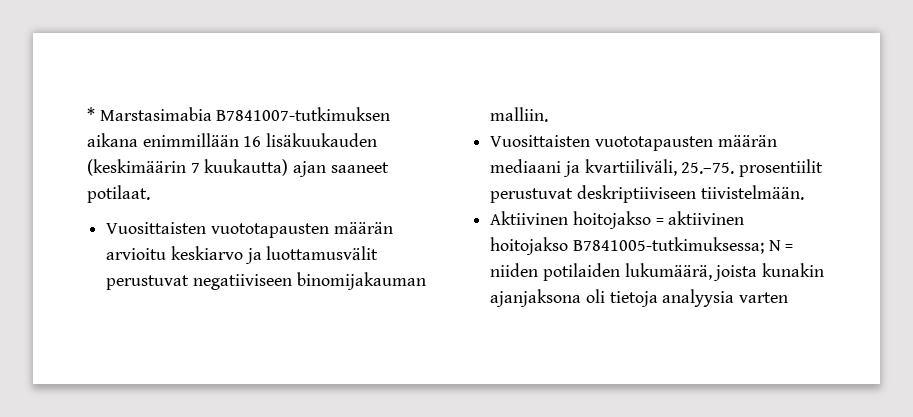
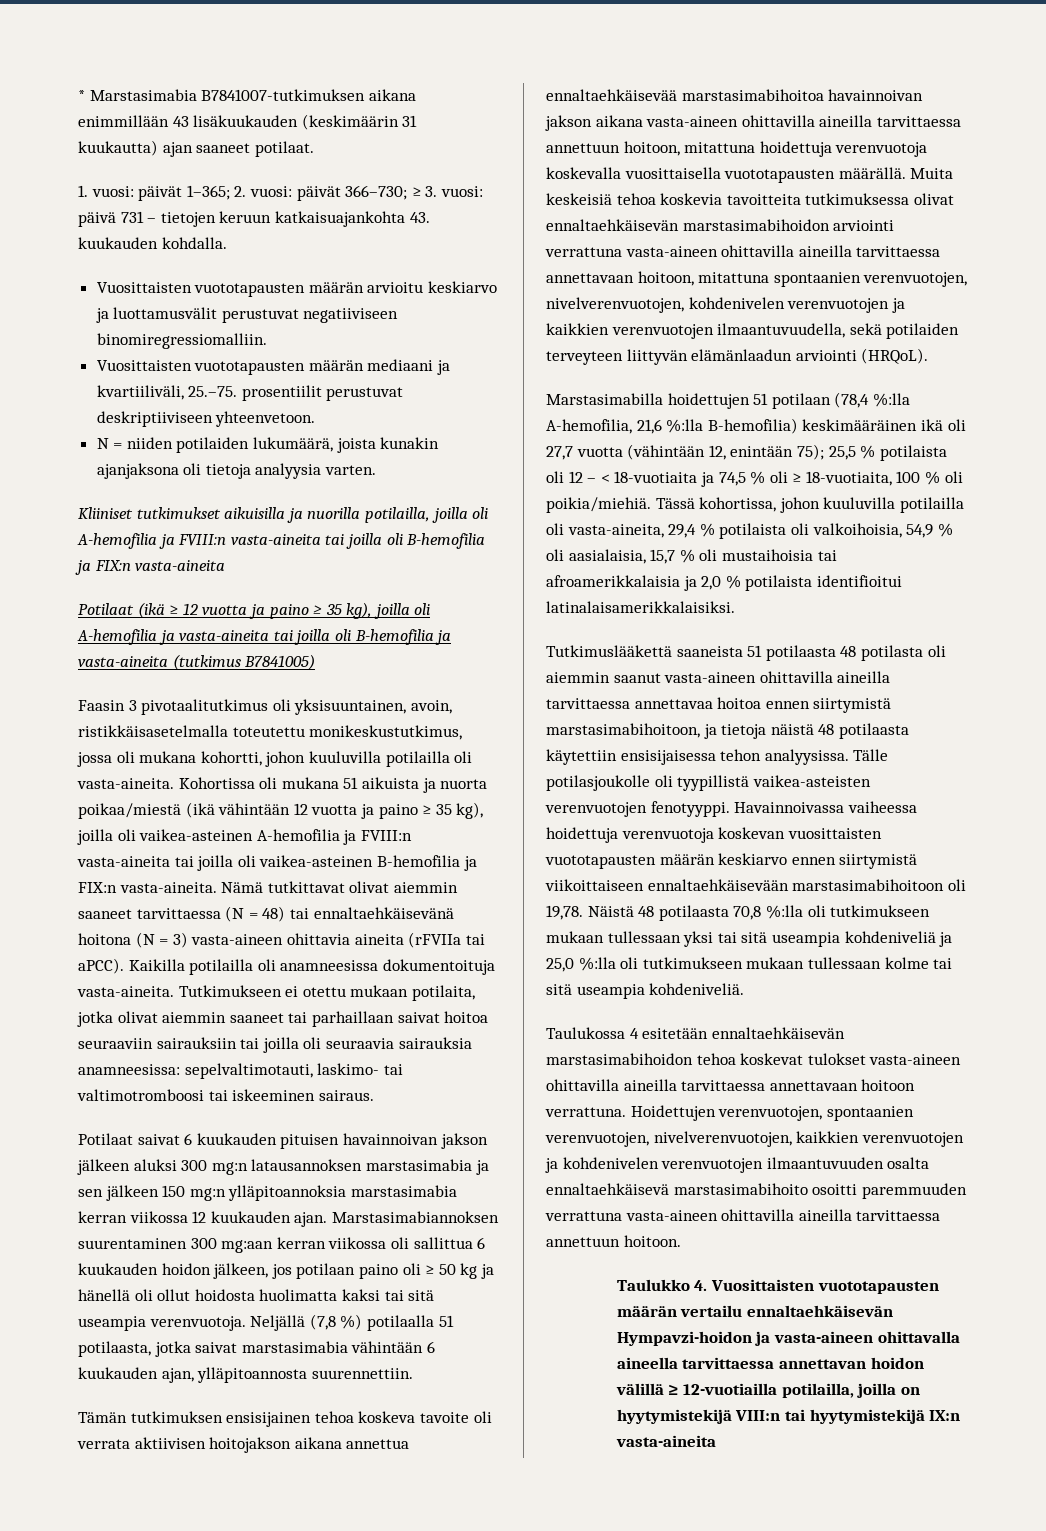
[243,136,262,147] 16 -> [172,116,189,127] 43
[190,163,200,173] 7 -> [402,115,418,127] 31
(150, 194) none -> [78,185,483,201] [78,211,430,227] [78,237,227,249] // 1. vuosi: päivät 1–365; 2. vuosi: päivät 366–730; ≥ 3. vuosi: päivä 731 – tietojen keruun katkaisuajankohta 43. kuukauden kohdalla.
[296,272,426,290] [490,107,549,122] binomijakauman malliin. -> [96,333,267,349] binomiregressiomalliin.
[700,185,804,200] [490,211,745,229] [490,237,764,255] tiivistelmään. // Aktiivinen hoitojakso = aktiivinen hoitojakso B7841005-tutkimuksessa; -> [215,411,316,427] yhteenvetoon. //
[739,292,789,303] varten -> [325,465,377,475] [78,507,489,523] [77,533,486,549] [75,560,226,575] [78,602,431,619] [77,629,452,645] [78,654,316,670] [78,699,452,715] [78,725,463,740] [77,751,473,767] [77,777,488,793] [78,802,484,819] [77,829,412,845] [77,855,477,871] [78,881,458,893] [78,906,454,922] [78,932,485,948] [78,958,495,975] [77,985,475,1001] [77,1011,489,1027] [78,1037,472,1053] [78,1063,403,1079] [77,1089,374,1101] [78,1133,488,1149] [77,1159,489,1175] [78,1185,457,1201] [78,1211,499,1227] [78,1237,486,1253] [78,1263,494,1279] [78,1289,435,1301] [78,1314,454,1331] [78,1341,435,1357] [78,1367,413,1383] [78,1411,492,1427] [77,1437,410,1453] [546,89,924,101] [545,115,961,131] [546,141,928,157] [546,167,954,183] [546,193,954,205] [546,219,895,231] [545,245,941,257] [546,271,968,287] [546,297,905,313] [546,323,960,339] [546,348,929,365] [546,392,910,409] [546,418,966,434] [546,444,947,461] [546,471,963,487] [546,497,964,513] [546,523,953,539] [546,549,837,564] [546,575,902,591] [546,601,735,613] [546,645,946,661] [546,671,891,683] [546,697,892,713] [546,723,909,739] [546,749,889,765] [546,775,871,791] [545,801,917,817] [546,827,882,843] [545,853,918,869] [545,879,966,891] [546,905,931,921] [546,931,953,947] [546,957,953,972] [546,983,745,999] [546,1027,845,1039] [546,1053,962,1065] [546,1079,916,1091] [545,1105,914,1121] [545,1131,964,1147] [545,1157,930,1173] [546,1183,967,1199] [545,1209,941,1221] [546,1235,681,1247] [616,1279,939,1294] [616,1305,894,1317] [616,1331,960,1346] [616,1357,924,1369] [615,1383,920,1398] [616,1409,961,1424] [615,1435,716,1447] varten. // Kliiniset tutkimukset aikuisilla ja nuorilla potilailla, joilla oli A-hemofilia ja FVIII:n vasta-aineita tai joilla oli B-hemofilia ja FIX:n vasta-aineita // Potilaat (ikä ≥ 12 vuotta ja paino ≥ 35 kg), joilla oli A-hemofilia ja vasta-aineita tai joilla oli B-hemofilia ja vasta-aineita (tutkimus B7841005) // Faasin 3 pivotaalitutkimus oli yksisuuntainen, avoin, ristikkäisasetelmalla toteutettu monikeskustutkimus, jossa oli mukana kohortti, johon kuuluvilla potilailla oli vasta-aineita. Kohortissa oli mukana 51 aikuista ja nuorta poikaa/miestä (ikä vähintään 12 vuotta ja paino ≥ 35 kg), joilla oli vaikea-asteinen A-hemofilia ja FVIII:n vasta-aineita tai joilla oli vaikea-asteinen B-hemofilia ja FIX:n vasta-aineita. Nämä tutkittavat olivat aiemmin saaneet tarvittaessa (N = 48) tai ennaltaehkäisevänä hoitona (N = 3) vasta-aineen ohittavia aineita (rFVIIa tai aPCC). Kaikilla potilailla oli anamneesissa dokumentoituja vasta-aineita. Tutkimukseen ei otettu mukaan potilaita, jotka olivat aiemmin saaneet tai parhaillaan saivat hoitoa seuraaviin sairauksiin tai joilla oli seuraavia sairauksia anamneesissa: sepelvaltimotauti, laskimo- tai valtimotromboosi tai iskeeminen sairaus. // Potilaat saivat 6 kuukauden pituisen havainnoivan jakson jälkeen aluksi 300 mg:n latausannoksen marstasimabia ja sen jälkeen 150 mg:n ylläpitoannoksia marstasimabia kerran viikossa 12 kuukauden ajan. Marstasimabiannoksen suurentaminen 300 mg:aan kerran viikossa oli sallittua 6 kuukauden hoidon jälkeen, jos potilaan paino oli ≥ 50 kg ja hänellä oli ollut hoidosta huolimatta kaksi tai sitä useampia verenvuotoja. Neljällä (7,8 %) potilaalla 51 potilaasta, jotka saivat marstasimabia vähintään 6 kuukauden ajan, ylläpitoannosta suurennettiin. // Tämän tutkimuksen ensisijainen tehoa koskeva tavoite oli verrata aktiivisen hoitojakson aikana annettua ennaltaehkäisevää marstasimabihoitoa havainnoivan jakson aikana vasta-aineen ohittavilla aineilla tarvittaessa annettuun hoitoon, mitattuna hoidettuja verenvuotoja koskevalla vuosittaisella vuototapausten määrällä. Muita keskeisiä tehoa koskevia tavoitteita tutkimuksessa olivat ennaltaehkäisevän marstasimabihoidon arviointi verrattuna vasta-aineen ohittavilla aineilla tarvittaessa annettavaan hoitoon, mitattuna spontaanien verenvuotojen, nivelverenvuotojen, kohdenivelen verenvuotojen ja kaikkien verenvuotojen ilmaantuvuudella, sekä potilaiden terveyteen liittyvän elämänlaadun arviointi (HRQoL). // Marstasimabilla hoidettujen 51 potilaan (78,4 %:lla A-hemofilia, 21,6 %:lla B-hemofilia) keskimääräinen ikä oli 27,7 vuotta (vähintään 12, enintään 75); 25,5 % potilaista oli 12 – < 18-vuotiaita ja 74,5 % oli ≥ 18-vuotiaita, 100 % oli poikia/miehiä. Tässä kohortissa, johon kuuluvilla potilailla oli vasta-aineita, 29,4 % potilaista oli valkoihoisia, 54,9 % oli aasialaisia, 15,7 % oli mustaihoisia tai afroamerikkalaisia ja 2,0 % potilaista identifioitui latinalaisamerikkalaisiksi. // Tutkimuslääkettä saaneista 51 potilaasta 48 potilasta oli aiemmin saanut vasta-aineen ohittavilla aineilla tarvittaessa annettavaa hoitoa ennen siirtymistä marstasimabihoitoon, ja tietoja näistä 48 potilaasta käytettiin ensisijaisessa tehon analyysissa. Tälle potilasjoukolle oli tyypillistä vaikea-asteisten verenvuotojen fenotyyppi. Havainnoivassa vaiheessa hoidettuja verenvuotoja koskevan vuosittaisten vuototapausten määrän keskiarvo ennen siirtymistä viikoittaiseen ennaltaehkäisevään marstasimabihoitoon oli 19,78. Näistä 48 potilaasta 70,8 %:lla oli tutkimukseen mukaan tullessaan yksi tai sitä useampia kohdeniveliä ja 25,0 %:lla oli tutkimukseen mukaan tullessaan kolme tai sitä useampia kohdeniveliä. // Taulukossa 4 esitetään ennaltaehkäisevän marstasimabihoidon tehoa koskevat tulokset vasta-aineen ohittavilla aineilla tarvittaessa annettavaan hoitoon verrattuna. Hoidettujen verenvuotojen, spontaanien verenvuotojen, nivelverenvuotojen, kaikkien verenvuotojen ja kohdenivelen verenvuotojen ilmaantuvuuden osalta ennaltaehkäisevä marstasimabihoito osoitti paremmuuden verrattuna vasta-aineen ohittavilla aineilla tarvittaessa annettuun hoitoon. // Taulukko 4. Vuosittaisten vuototapausten määrän vertailu ennaltaehkäisevän Hympavzi-hoidon ja vasta-aineen ohittavalla aineella tarvittaessa annettavan hoidon välillä ≥ 12-vuotiailla potilailla, joilla on hyytymistekijä VIII:n tai hyytymistekijä IX:n vasta-aineita

